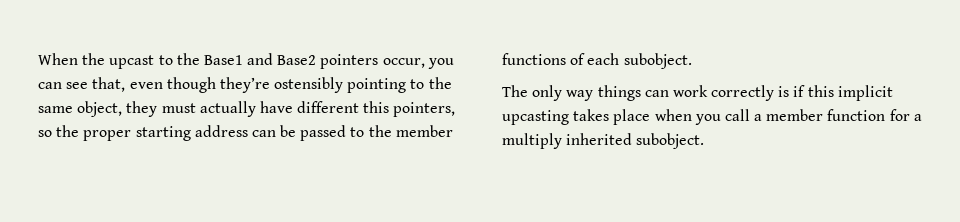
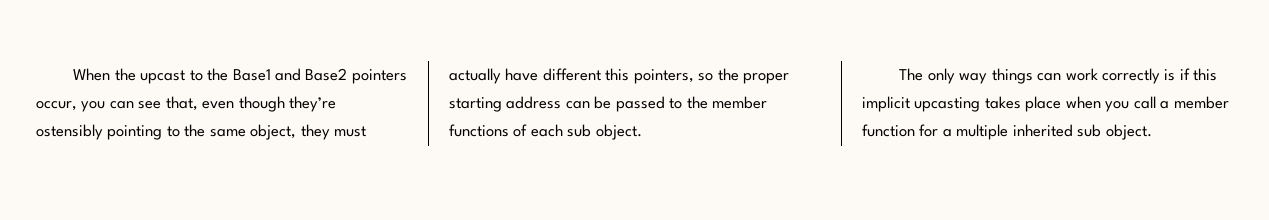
[623,53,692,69] subobject. -> [567,124,642,140] sub object.
[502,133,705,149] multiply inherited subobject. -> [956,124,1152,140] multiple inherited sub object.

